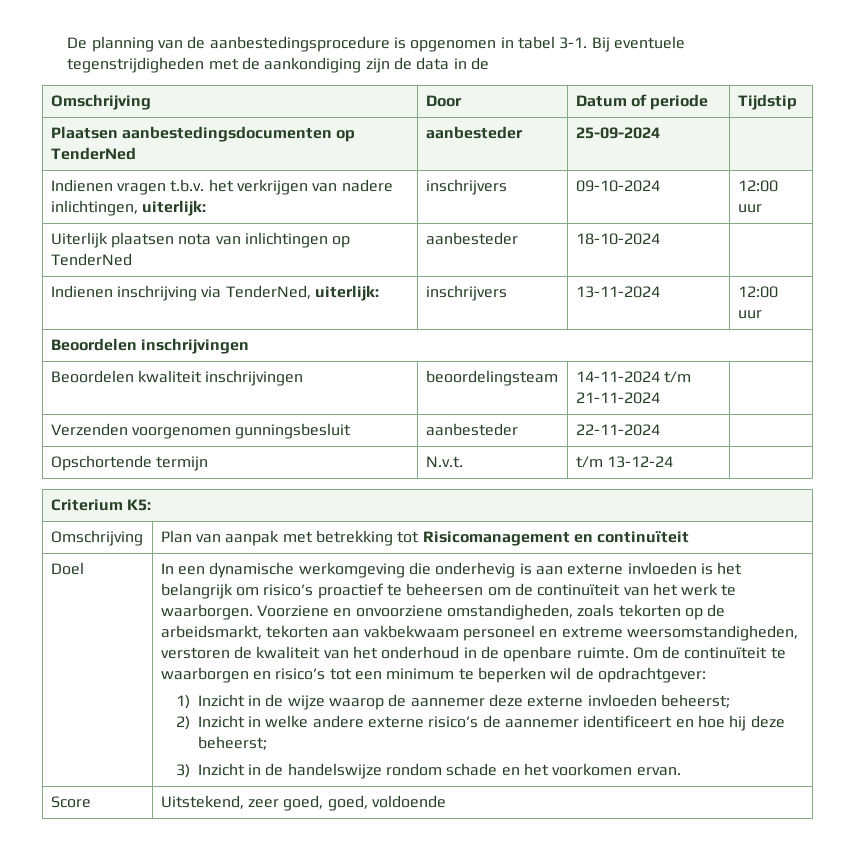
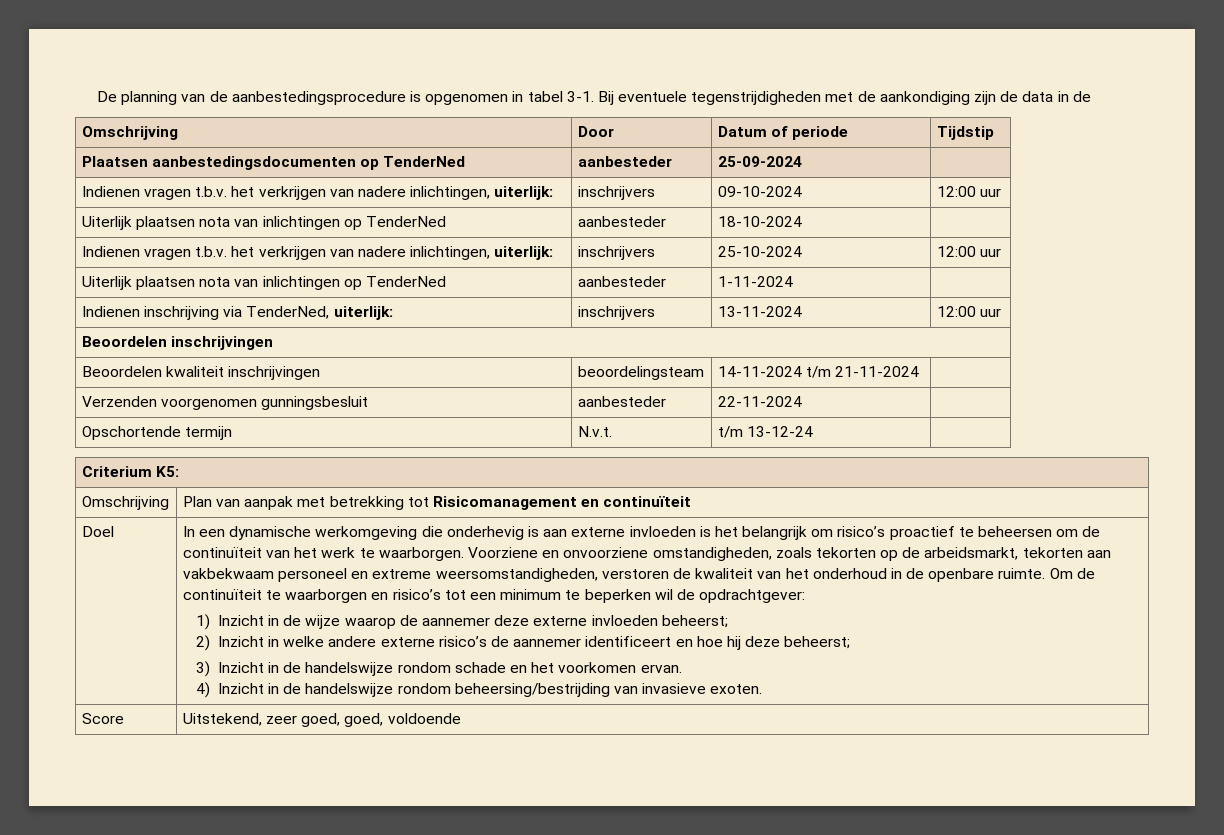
(660, 239) none -> [81,246,554,260] [577,246,655,260] [717,246,802,257] [936,246,1002,257] [81,276,446,290] [577,276,666,287] [717,276,793,287] // Indienen vragen t.b.v. het verkrijgen van nadere inlichtingen, uiterlijk: | inschrijvers | 25-10-2024 | 12:00 uur // Uiterlijk plaatsen nota van inlichtingen op TenderNed | aanbesteder | 1-11-2024 |
(681, 771) none -> [196,682,763,698] // 4) Inzicht in de handelswijze rondom beheersing/bestrijding van invasieve exoten.

